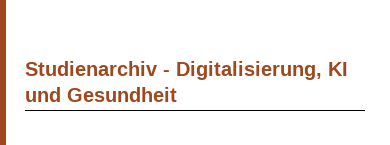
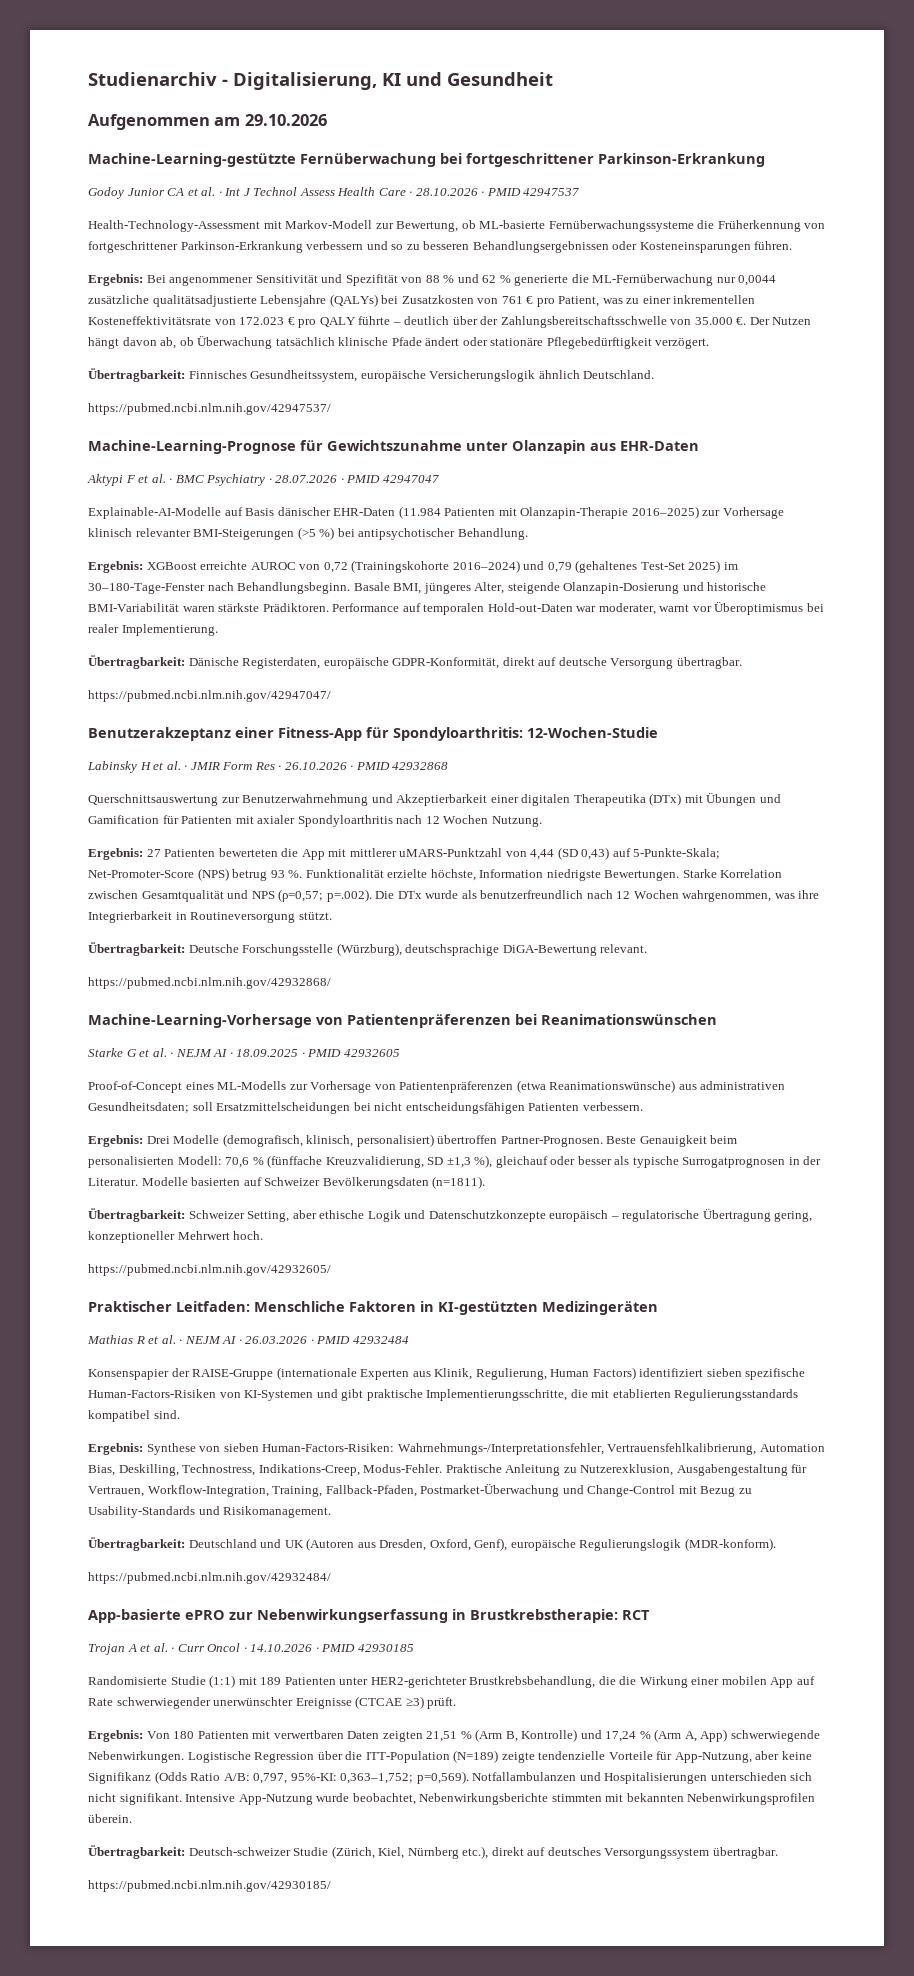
(177, 94) none -> [88,114,327,130] [88,153,765,167] [88,187,580,199] [88,220,826,232] [88,241,793,253] [88,274,777,286] [88,294,756,307] [88,316,812,328] [88,336,710,349] [88,368,655,382] [88,403,331,415] [88,440,699,454] [87,474,439,486] [88,506,784,519] [88,527,528,540] [88,560,738,573] [88,582,767,594] [88,602,824,615] [88,624,218,636] [88,655,742,669] [88,690,331,702] [88,727,658,741] [87,761,449,773] [88,793,781,806] [88,815,542,827] [88,847,721,860] [88,868,783,881] [88,889,820,902] [88,911,332,923] [88,942,648,956] [88,977,331,989] [88,1014,717,1028] [88,1048,400,1057] [88,1080,786,1093] [88,1102,643,1114] [88,1134,738,1147] [88,1155,822,1168] [88,1176,486,1189] [88,1208,813,1222] [88,1231,264,1243] [88,1264,331,1276] [88,1301,658,1315] [87,1335,409,1344] [88,1367,806,1380] [88,1389,799,1401] [88,1410,180,1422] [88,1443,825,1455] [88,1464,808,1476] [88,1484,752,1497] [88,1506,332,1518] [88,1537,776,1551] [88,1572,331,1584] [88,1609,650,1623] [88,1643,414,1655] [88,1675,815,1688] [88,1696,457,1709] [88,1729,820,1742] [88,1750,812,1763] [88,1771,813,1784] [88,1793,816,1805] [88,1814,132,1823] [88,1845,778,1859] [88,1880,331,1892] // Aufgenommen am 29.10.2026 // Machine-Learning-gestützte Fernüberwachung bei fortgeschrittener Parkinson-Erkrankung // Godoy Junior CA et al. · Int J Technol Assess Health Care · 28.10.2026 · PMID 42947537 // Health-Technology-Assessment mit Markov-Modell zur Bewertung, ob ML-basierte Fernüberwachungssysteme die Früherkennung von fortgeschrittener Parkinson-Erkrankung verbessern und so zu besseren Behandlungsergebnissen oder Kosteneinsparungen führen. // Ergebnis: Bei angenommener Sensitivität und Spezifität von 88 % und 62 % generierte die ML-Fernüberwachung nur 0,0044 zusätzliche qualitätsadjustierte Lebensjahre (QALYs) bei Zusatzkosten von 761 € pro Patient, was zu einer inkrementellen Kosteneffektivitätsrate von 172.023 € pro QALY führte – deutlich über der Zahlungsbereitschaftsschwelle von 35.000 €. Der Nutzen hängt davon ab, ob Überwachung tatsächlich klinische Pfade ändert oder stationäre Pflegebedürftigkeit verzögert. // Übertragbarkeit: Finnisches Gesundheitssystem, europäische Versicherungslogik ähnlich Deutschland. // https://pubmed.ncbi.nlm.nih.gov/42947537/ // Machine-Learning-Prognose für Gewichtszunahme unter Olanzapin aus EHR-Daten // Aktypi F et al. · BMC Psychiatry · 28.07.2026 · PMID 42947047 // Explainable-AI-Modelle auf Basis dänischer EHR-Daten (11.984 Patienten mit Olanzapin-Therapie 2016–2025) zur Vorhersage klinisch relevanter BMI-Steigerungen (>5 %) bei antipsychotischer Behandlung. // Ergebnis: XGBoost erreichte AUROC von 0,72 (Trainingskohorte 2016–2024) und 0,79 (gehaltenes Test-Set 2025) im 30–180-Tage-Fenster nach Behandlungsbeginn. Basale BMI, jüngeres Alter, steigende Olanzapin-Dosierung und historische BMI-Variabilität waren stärkste Prädiktoren. Performance auf temporalen Hold-out-Daten war moderater, warnt vor Überoptimismus bei realer Implementierung. // Übertragbarkeit: Dänische Registerdaten, europäische GDPR-Konformität, direkt auf deutsche Versorgung übertragbar. // https://pubmed.ncbi.nlm.nih.gov/42947047/ // Benutzerakzeptanz einer Fitness-App für Spondyloarthritis: 12-Wochen-Studie // Labinsky H et al. · JMIR Form Res · 26.10.2026 · PMID 42932868 // Querschnittsauswertung zur Benutzerwahrnehmung und Akzeptierbarkeit einer digitalen Therapeutika (DTx) mit Übungen und Gamification für Patienten mit axialer Spondyloarthritis nach 12 Wochen Nutzung. // Ergebnis: 27 Patienten bewerteten die App mit mittlerer uMARS-Punktzahl von 4,44 (SD 0,43) auf 5-Punkte-Skala; Net-Promoter-Score (NPS) betrug 93 %. Funktionalität erzielte höchste, Information niedrigste Bewertungen. Starke Korrelation zwischen Gesamtqualität und NPS (ρ=0,57; p=.002). Die DTx wurde als benutzerfreundlich nach 12 Wochen wahrgenommen, was ihre Integrierbarkeit in Routineversorgung stützt. // Übertragbarkeit: Deutsche Forschungsstelle (Würzburg), deutschsprachige DiGA-Bewertung relevant. // https://pubmed.ncbi.nlm.nih.gov/42932868/ // Machine-Learning-Vorhersage von Patientenpräferenzen bei Reanimationswünschen // Starke G et al. · NEJM AI · 18.09.2025 · PMID 42932605 // Proof-of-Concept eines ML-Modells zur Vorhersage von Patientenpräferenzen (etwa Reanimationswünsche) aus administrativen Gesundheitsdaten; soll Ersatzmittelscheidungen bei nicht entscheidungsfähigen Patienten verbessern. // Ergebnis: Drei Modelle (demografisch, klinisch, personalisiert) übertroffen Partner-Prognosen. Beste Genauigkeit beim personalisierten Modell: 70,6 % (fünffache Kreuzvalidierung, SD ±1,3 %), gleichauf oder besser als typische Surrogatprognosen in der Literatur. Modelle basierten auf Schweizer Bevölkerungsdaten (n=1811). // Übertragbarkeit: Schweizer Setting, aber ethische Logik und Datenschutzkonzepte europäisch – regulatorische Übertragung gering, konzeptioneller Mehrwert hoch. // https://pubmed.ncbi.nlm.nih.gov/42932605/ // Praktischer Leitfaden: Menschliche Faktoren in KI-gestützten Medizingeräten // Mathias R et al. · NEJM AI · 26.03.2026 · PMID 42932484 // Konsenspapier der RAISE-Gruppe (internationale Experten aus Klinik, Regulierung, Human Factors) identifiziert sieben spezifische Human-Factors-Risiken von KI-Systemen und gibt praktische Implementierungsschritte, die mit etablierten Regulierungsstandards kompatibel sind. // Ergebnis: Synthese von sieben Human-Factors-Risiken: Wahrnehmungs-/Interpretationsfehler, Vertrauensfehlkalibrierung, Automation Bias, Deskilling, Technostress, Indikations-Creep, Modus-Fehler. Praktische Anleitung zu Nutzerexklusion, Ausgabengestaltung für Vertrauen, Workflow-Integration, Training, Fallback-Pfaden, Postmarket-Überwachung und Change-Control mit Bezug zu Usability-Standards und Risikomanagement. // Übertragbarkeit: Deutschland und UK (Autoren aus Dresden, Oxford, Genf), europäische Regulierungslogik (MDR-konform). // https://pubmed.ncbi.nlm.nih.gov/42932484/ // App-basierte ePRO zur Nebenwirkungserfassung in Brustkrebstherapie: RCT // Trojan A et al. · Curr Oncol · 14.10.2026 · PMID 42930185 // Randomisierte Studie (1:1) mit 189 Patienten unter HER2-gerichteter Brustkrebsbehandlung, die die Wirkung einer mobilen App auf Rate schwerwiegender unerwünschter Ereignisse (CTCAE ≥3) prüft. // Ergebnis: Von 180 Patienten mit verwertbaren Daten zeigten 21,51 % (Arm B, Kontrolle) und 17,24 % (Arm A, App) schwerwiegende Nebenwirkungen. Logistische Regression über die ITT-Population (N=189) zeigte tendenzielle Vorteile für App-Nutzung, aber keine Signifikanz (Odds Ratio A/B: 0,797, 95%-KI: 0,363–1,752; p=0,569). Notfallambulanzen und Hospitalisierungen unterschieden sich nicht signifikant. Intensive App-Nutzung wurde beobachtet, Nebenwirkungsberichte stimmten mit bekannten Nebenwirkungsprofilen überein. // Übertragbarkeit: Deutsch-schweizer Studie (Zürich, Kiel, Nürnberg etc.), direkt auf deutsches Versorgungssystem übertragbar. // https://pubmed.ncbi.nlm.nih.gov/42930185/

